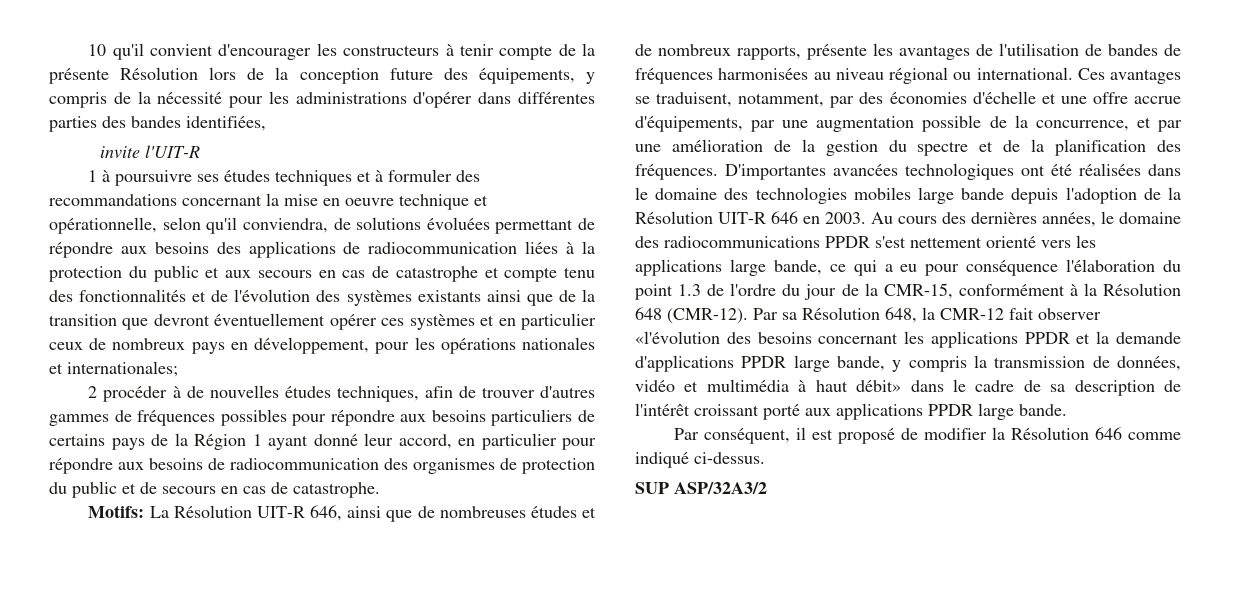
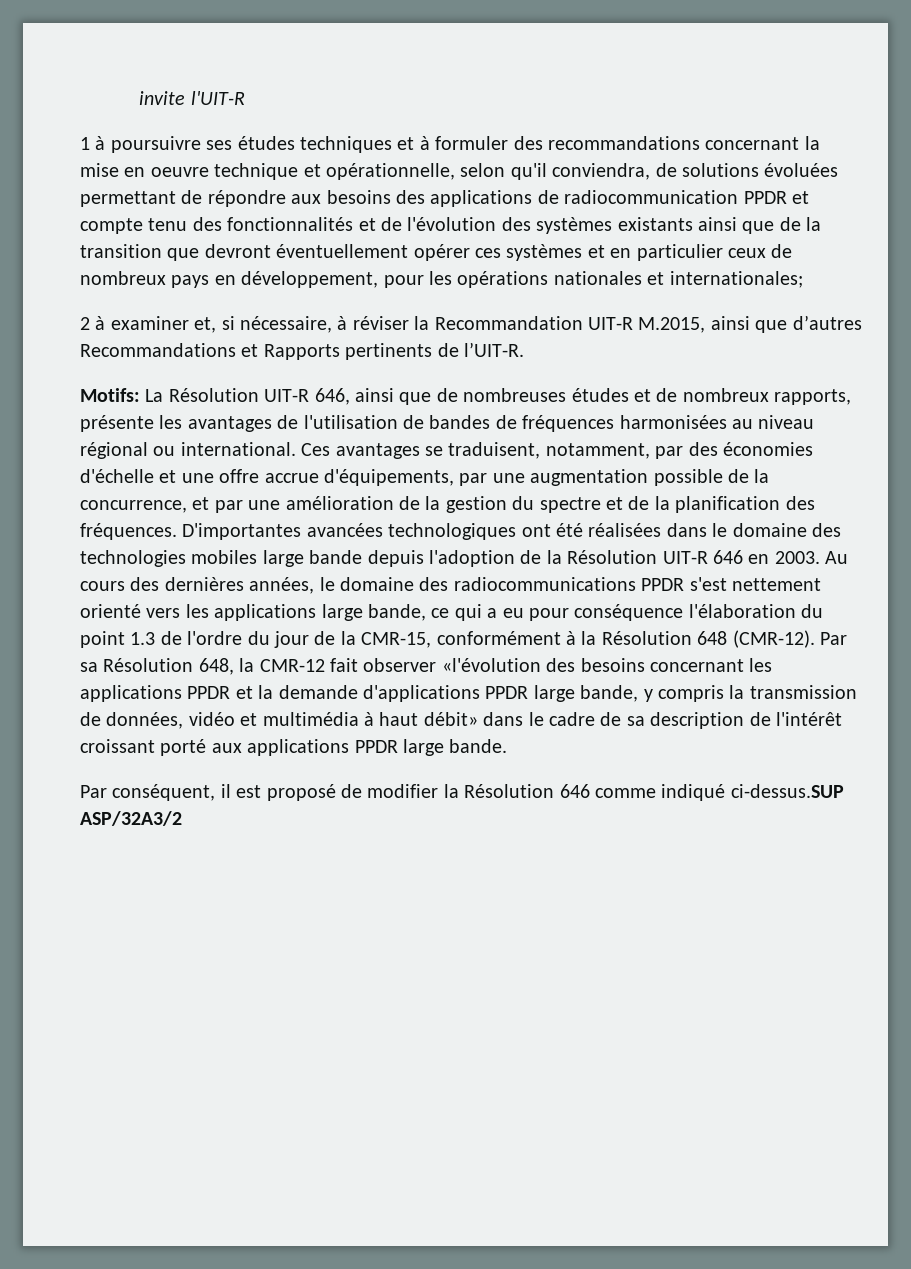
[88,43,595,60] [49,67,595,84] [49,91,595,108] [49,116,266,132] 10 qu'il convient d'encourager les constructeurs à tenir compte de la présente Résolution lors de la conception future des équipements, y compris de la nécessité pour les administrations d'opérer dans différentes parties des bandes identifiées, // -> (139, 98) none
[525,241,596,254] [49,265,478,282] liées à la protection du public et aux secours en cas de catastrophe -> [743,191,787,204] PPDR
[103,385,596,402] [49,409,595,426] [49,433,596,450] [49,458,595,474] [49,481,380,498] procéder à de nouvelles études techniques, afin de trouver d'autres gammes de fréquences possibles pour répondre aux besoins particuliers de certains pays de la Région 1 ayant donné leur accord, en particulier pour répondre aux besoins de radiocommunication des organismes de protection du public et de secours en cas de catastrophe. -> [95,315,862,333] [80,342,524,360] à examiner et, si nécessaire, à réviser la Recommandation UIT-R M.2015, ainsi que d’autres Recommandations et Rapports pertinents de l’UIT-R.
[694,452,765,464] [635,482,669,494] ci-dessus. // SUP -> [730,784,844,798] ci-dessus.SUP

